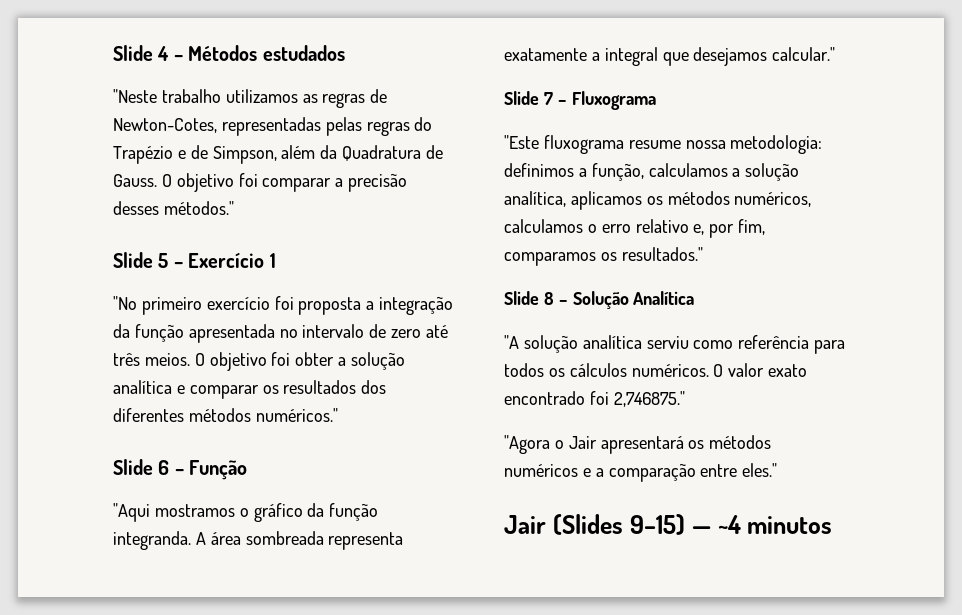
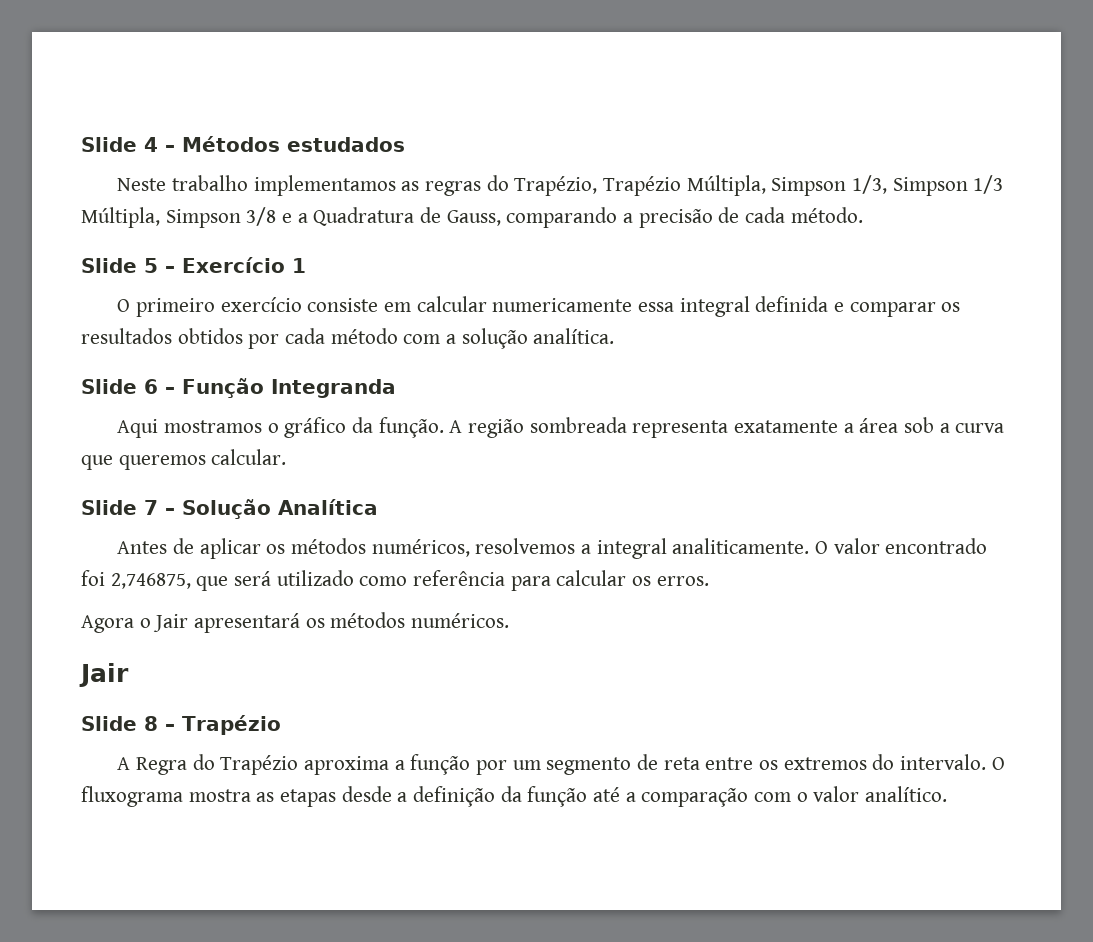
[113,89,388,108] [113,117,433,136] [113,145,444,164] [113,173,408,192] [113,201,234,215] "Neste trabalho utilizamos as regras de Newton-Cotes, representadas pelas regras do Trapézio e de Simpson, além da Quadratura de Gauss. O objetivo foi comparar a precisão desses métodos." -> [117,175,1004,196] [81,207,863,228] Neste trabalho implementamos as regras do Trapézio, Trapézio Múltipla, Simpson 1/3, Simpson 1/3 Múltipla, Simpson 3/8 e a Quadratura de Gauss, comparando a precisão de cada método.
[113,296,137,310] "No -> [117,299,131,312] O
[274,296,454,315] [113,324,449,343] [113,352,406,371] [113,380,387,399] [113,408,338,422] foi proposta a integração da função apresentada no intervalo de zero até três meios. O objetivo foi obter a solução analítica e comparar os resultados dos diferentes métodos numéricos." -> [307,296,961,317] [81,328,615,349] consiste em calcular numericamente essa integral definida e comparar os resultados obtidos por cada método com a solução analítica.
[113,503,150,522] // "Aqui -> [270,379,396,398] [117,419,159,438] Integranda // Aqui
[329,503,379,521] [113,531,404,550] [504,47,836,66] [504,91,656,110] [504,135,823,154] [504,163,800,181] [504,191,812,210] [504,219,766,238] [504,247,703,266] [504,291,695,309] [504,335,846,354] [504,363,808,377] [504,391,685,407] [504,435,550,454] função integranda. A área sombreada representa exatamente a integral que desejamos calcular." // Slide 7 – Fluxograma // "Este fluxograma resume nossa metodologia: definimos a função, calculamos a solução analítica, aplicamos os métodos numéricos, calculamos o erro relativo e, por fim, comparamos os resultados." // Slide 8 – Solução Analítica // "A solução analítica serviu como referência para todos os cálculos numéricos. O valor exato encontrado foi 2,746875." // "Agora -> [378,417,1005,438] [81,449,287,470] [81,499,378,519] [117,538,988,559] [81,570,709,591] [81,615,134,633] função. A região sombreada representa exatamente a área sob a curva que queremos calcular. // Slide 7 – Solução Analítica // Antes de aplicar os métodos numéricos, resolvemos a integral analiticamente. O valor encontrado foi 2,746875, que será utilizado como referência para calcular os erros. // Agora
[504,463,778,482] [504,514,833,535] numéricos e a comparação entre eles." // Jair (Slides 9–15) — ~4 minutos -> [411,613,510,628] [79,663,129,687] [81,715,281,735] [117,754,1005,775] [81,786,948,807] numéricos. // Jair // Slide 8 – Trapézio // A Regra do Trapézio aproxima a função por um segmento de reta entre os extremos do intervalo. O fluxograma mostra as etapas desde a definição da função até a comparação com o valor analítico.

